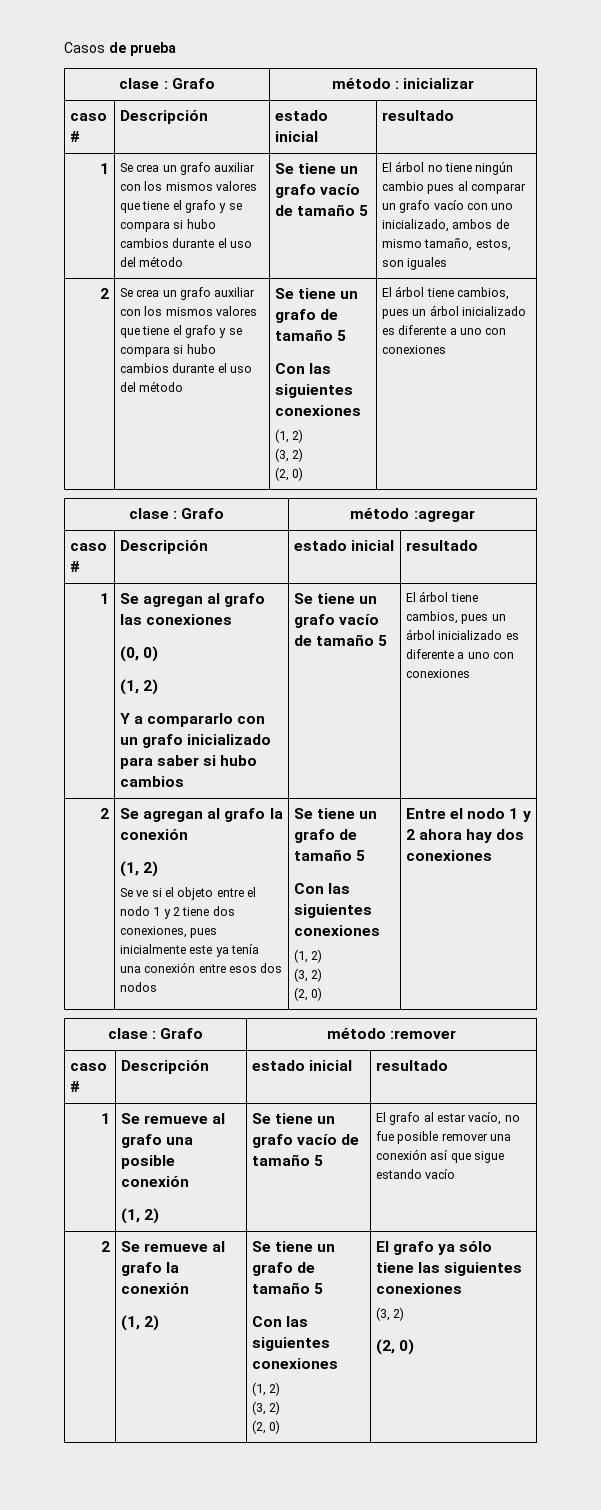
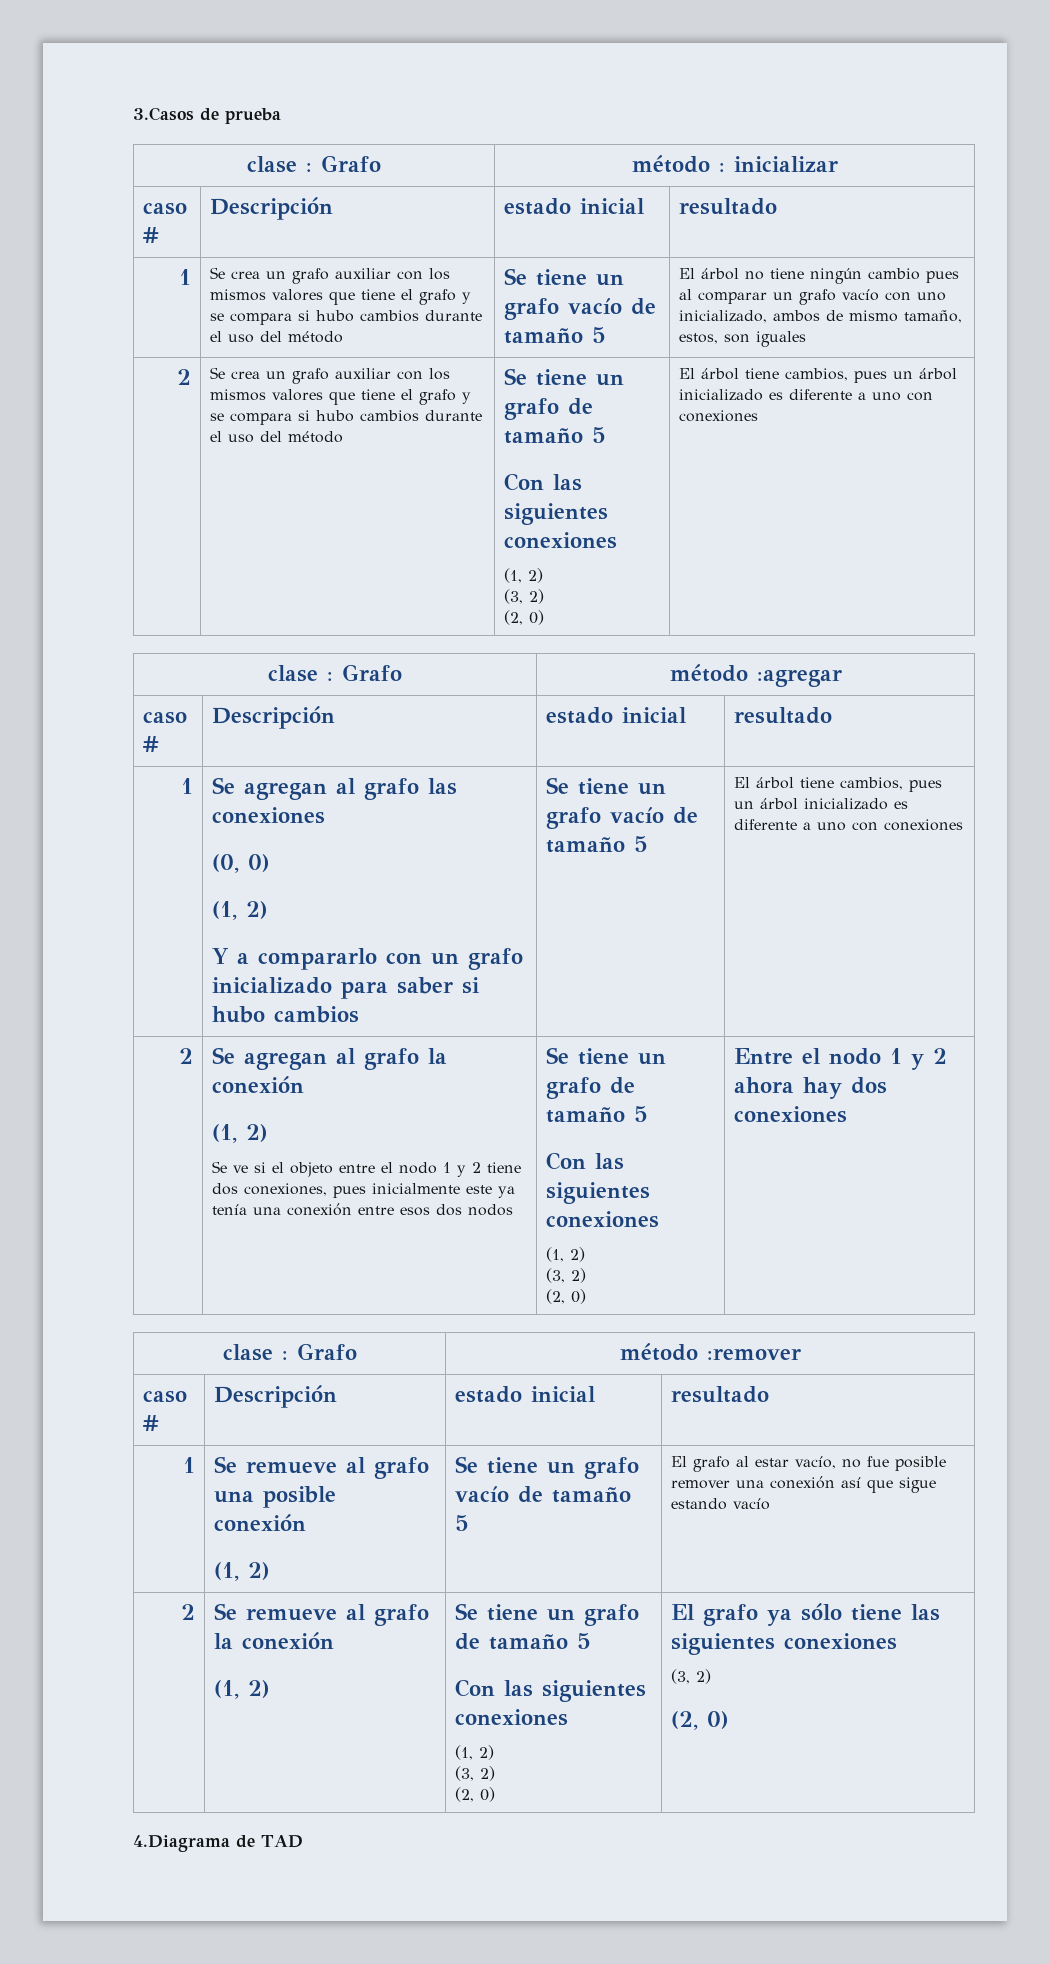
[64,42,105,53] Casos -> [133,107,194,121] 3.Casos
(415, 1347) none -> [133,1835,303,1852] // 4.Diagrama de TAD

